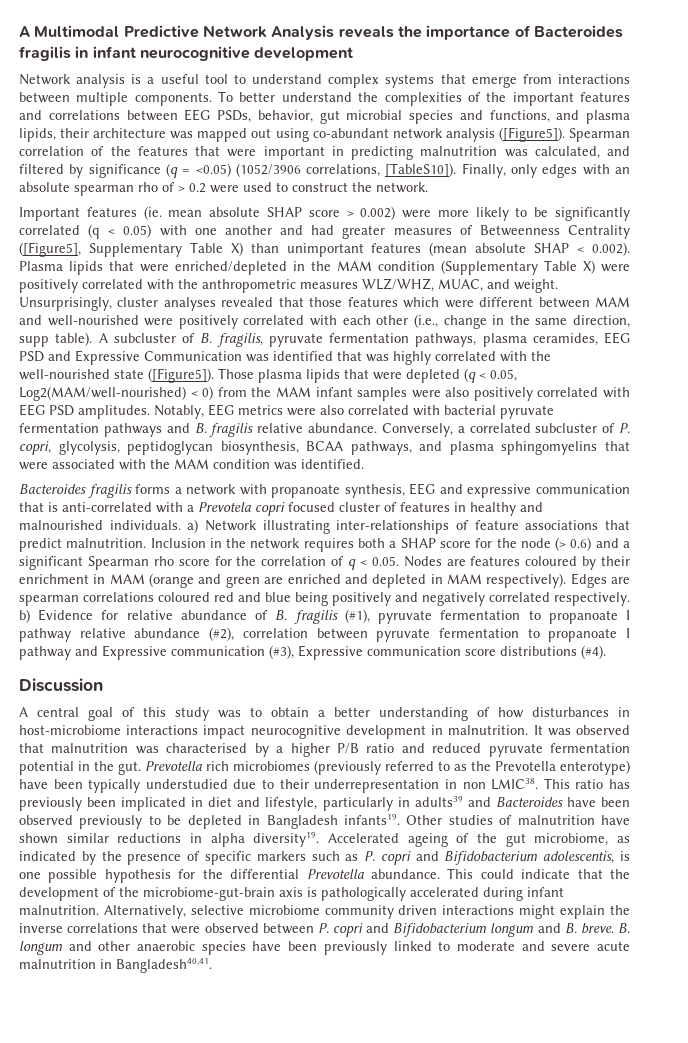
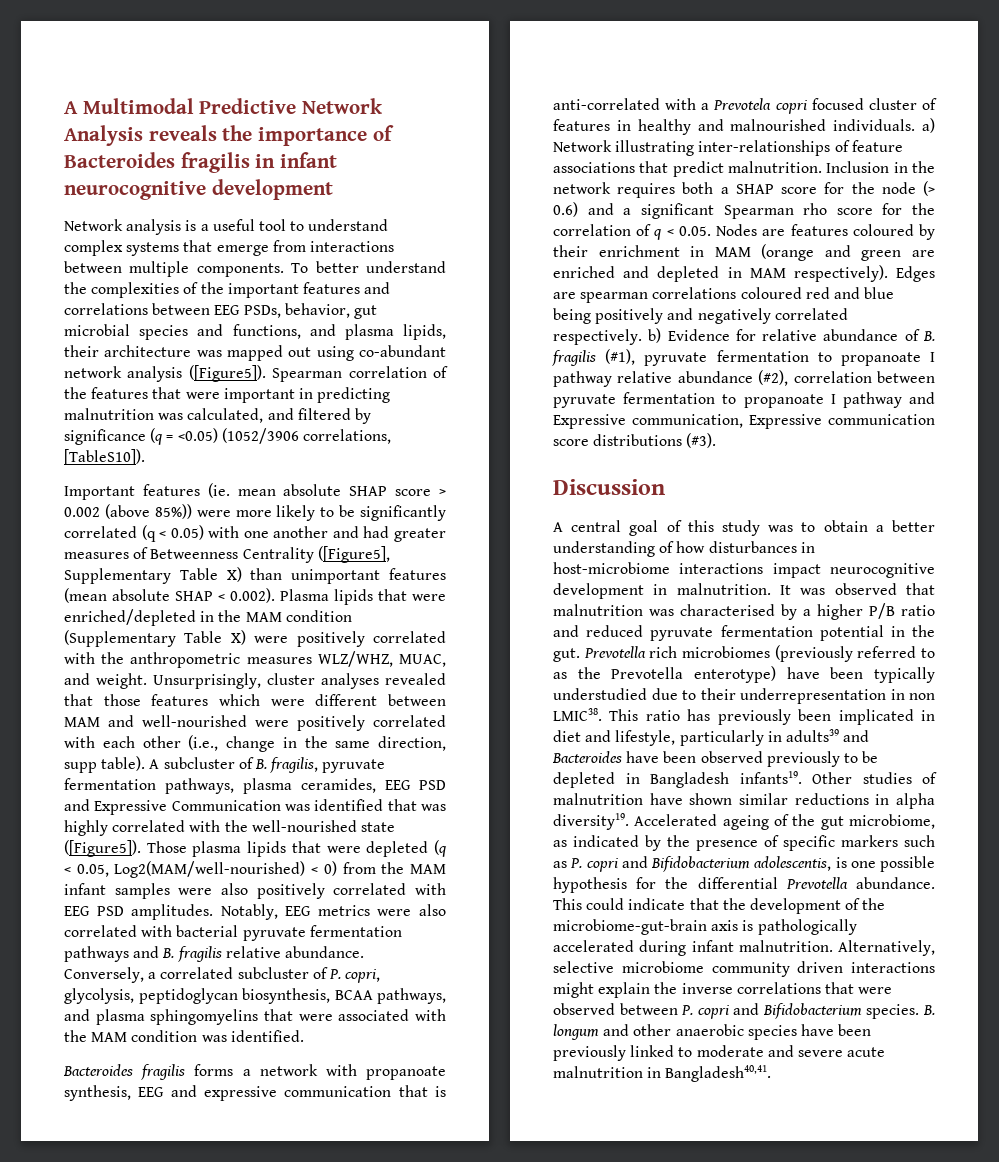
[461,163,630,178] [19,182,428,196] Finally, only edges with an absolute spearman rho of > 0.2 were used to construct the network. -> (145, 457) none
[360,206,396,220] 0.002) -> [64,504,192,519] 0.002 (above 85%))
[171,645,294,659] communication (#3), -> [632,414,743,428] communication,
[581,645,606,659] (#4). -> [686,433,717,448] (#3).
[490,923,614,937] longum and B. breve. -> [866,1004,920,1019] species.

